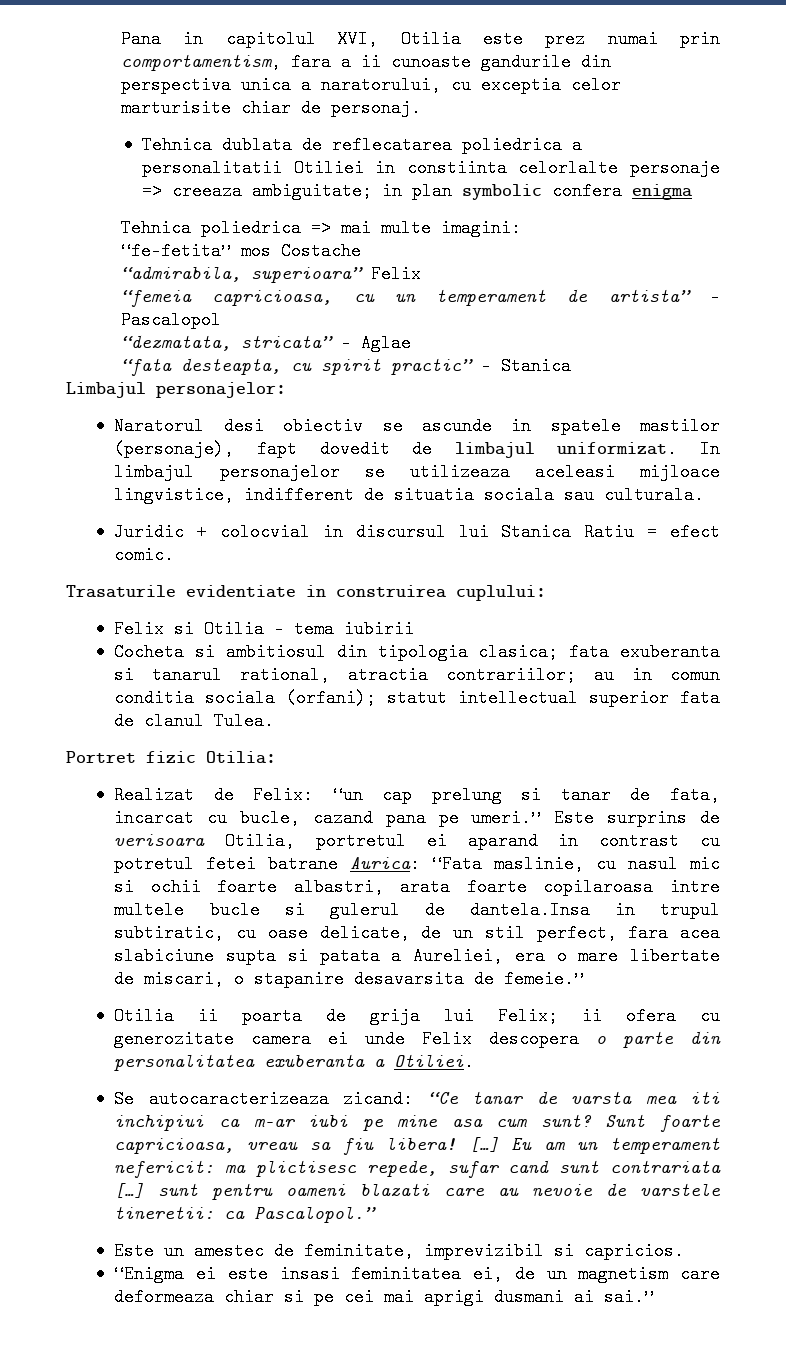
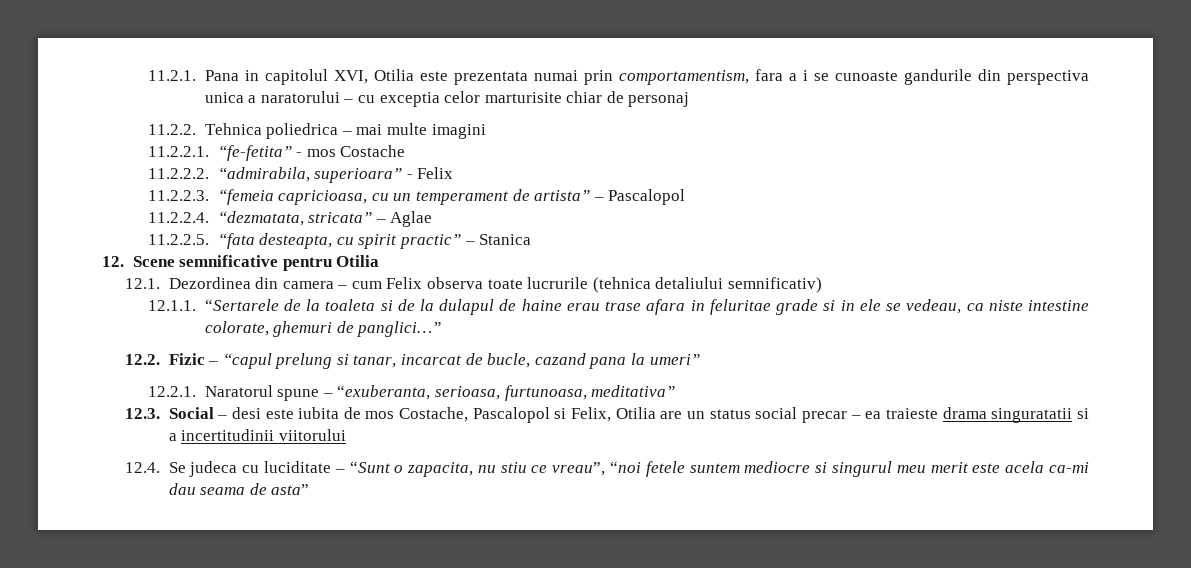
(121, 39) none -> [148,70,197,81] 11.2.1.
[545,30,586,48] prez -> [453,71,528,85] prezentata
[361,53,382,71] ii -> [802,70,829,81] i se
[321,76,442,94] naratorului, -> [260,91,354,103] naratorului –
[331,99,422,117] [141,136,582,154] [141,159,720,177] [141,182,692,200] personaj. // Tehnica dublata de reflecatarea poliedrica a personalitatii Otiliei in constiinta celorlalte personaje => creeaza ambiguitate; in plan symbolic confera enigma // -> [628,92,690,107] [148,124,197,135] personaj // 11.2.2.
[311,219,332,237] => -> [341,131,352,135] –
[441,219,522,237] [121,242,232,260] imagini: // “fe-fetita” -> [431,124,486,139] [148,145,303,161] imagini // 11.2.2.1. “fe-fetita” -
(362, 251) none -> [148,168,210,179] 11.2.2.2.
(364, 275) none -> [406,174,413,179] -
(422, 274) none -> [148,190,210,201] 11.2.2.3.
(222, 320) none -> [148,212,210,223] 11.2.2.4.
(412, 343) none -> [148,234,210,245] 11.2.2.5.
[66,382,286,398] [114,417,720,435] [114,440,720,458] [114,463,720,481] [114,486,705,504] [114,523,720,541] [114,546,175,564] [66,585,546,601] [114,620,415,638] [114,643,720,661] [114,666,720,684] [114,689,720,707] [114,712,275,730] [66,751,276,764] [114,786,720,804] [114,809,720,827] [114,832,720,850] [114,855,720,873] [114,878,720,896] [114,901,720,919] [114,924,720,942] [114,947,720,965] [114,970,585,988] [114,1007,721,1025] [114,1030,721,1048] [114,1053,475,1071] [114,1090,720,1108] [114,1114,721,1132] [114,1137,720,1155] [114,1160,721,1178] [114,1183,722,1200] [114,1206,377,1223] [114,1242,685,1260] [114,1265,720,1283] [114,1288,655,1306] Limbajul personajelor: // Naratorul desi obiectiv se ascunde in spatele mastilor (personaje), fapt dovedit de limbajul uniformizat. In limbajul personajelor se utilizeaza aceleasi mijloace lingvistice, indifferent de situatia sociala sau culturala. // Juridic + colocvial in discursul lui Stanica Ratiu = efect comic. // Trasaturile evidentiate in construirea cuplului: // Felix si Otilia – tema iubirii // Cocheta si ambitiosul din tipologia clasica; fata exuberanta si tanarul rational, atractia contrariilor; au in comun conditia sociala (orfani); statut intellectual superior fata de clanul Tulea. // Portret fizic Otilia: // Realizat de Felix: “un cap prelung si tanar de fata, incarcat cu bucle, cazand pana pe umeri.” Este surprins de verisoara Otilia, portretul ei aparand in contrast cu potretul fetei batrane Aurica: “Fata maslinie, cu nasul mic si ochii foarte albastri, arata foarte copilaroasa intre multele bucle si gulerul de dantela.Insa in trupul subtiratic, cu oase delicate, de un stil perfect, fara acea slabiciune supta si patata a Aureliei, era o mare libertate de miscari, o stapanire desavarsita de femeie.” // Otilia ii poarta de grija lui Felix; ii ofera cu generozitate camera ei unde Felix descopera o parte din personalitatea exuberanta a Otiliei. // Se autocaracterizeaza zicand: “Ce tanar de varsta mea iti inchipiui ca m-ar iubi pe mine asa cum sunt? Sunt foarte capricioasa, vreau sa fiu libera! […] Eu am un temperament nefericit: ma plictisesc repede, sufar cand sunt contrariata […] sunt pentru oameni blazati care au nevoie de varstele tineretii: ca Pascalopol.” // Este un amestec de feminitate, imprevizibil si capricios. // “Enigma ei este insasi feminitatea ei, de un magnetism care deformeaza chiar si pe cei mai aprigi dusmani ai sai.” -> [102,255,380,271] [125,277,823,293] [148,299,1090,315] [204,321,442,337] [125,353,700,369] [148,385,676,401] [125,407,1089,423] [168,429,346,441] [125,461,1090,477] [168,483,310,495] 12. Scene semnificative pentru Otilia // 12.1. Dezordinea din camera – cum Felix observa toate lucrurile (tehnica detaliului semnificativ) // 12.1.1. “Sertarele de la toaleta si de la dulapul de haine erau trase afara in feluritae grade si in ele se vedeau, ca niste intestine colorate, ghemuri de panglici…” // 12.2. Fizic – “capul prelung si tanar, incarcat de bucle, cazand pana la umeri” // 12.2.1. Naratorul spune – “exuberanta, serioasa, furtunoasa, meditativa” // 12.3. Social – desi este iubita de mos Costache, Pascalopol si Felix, Otilia are un status social precar – ea traieste drama singuratatii si a incertitudinii viitorului // 12.4. Se judeca cu luciditate – “Sunt o zapacita, nu stiu ce vreau”, “noi fetele suntem mediocre si singurul meu merit este acela ca-mi dau seama de asta”

